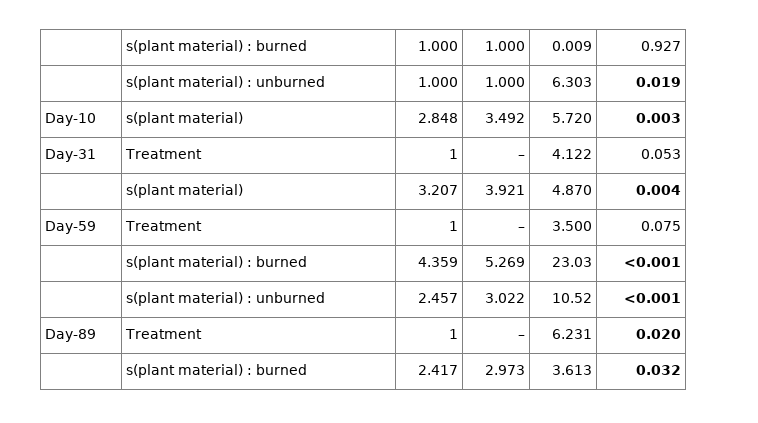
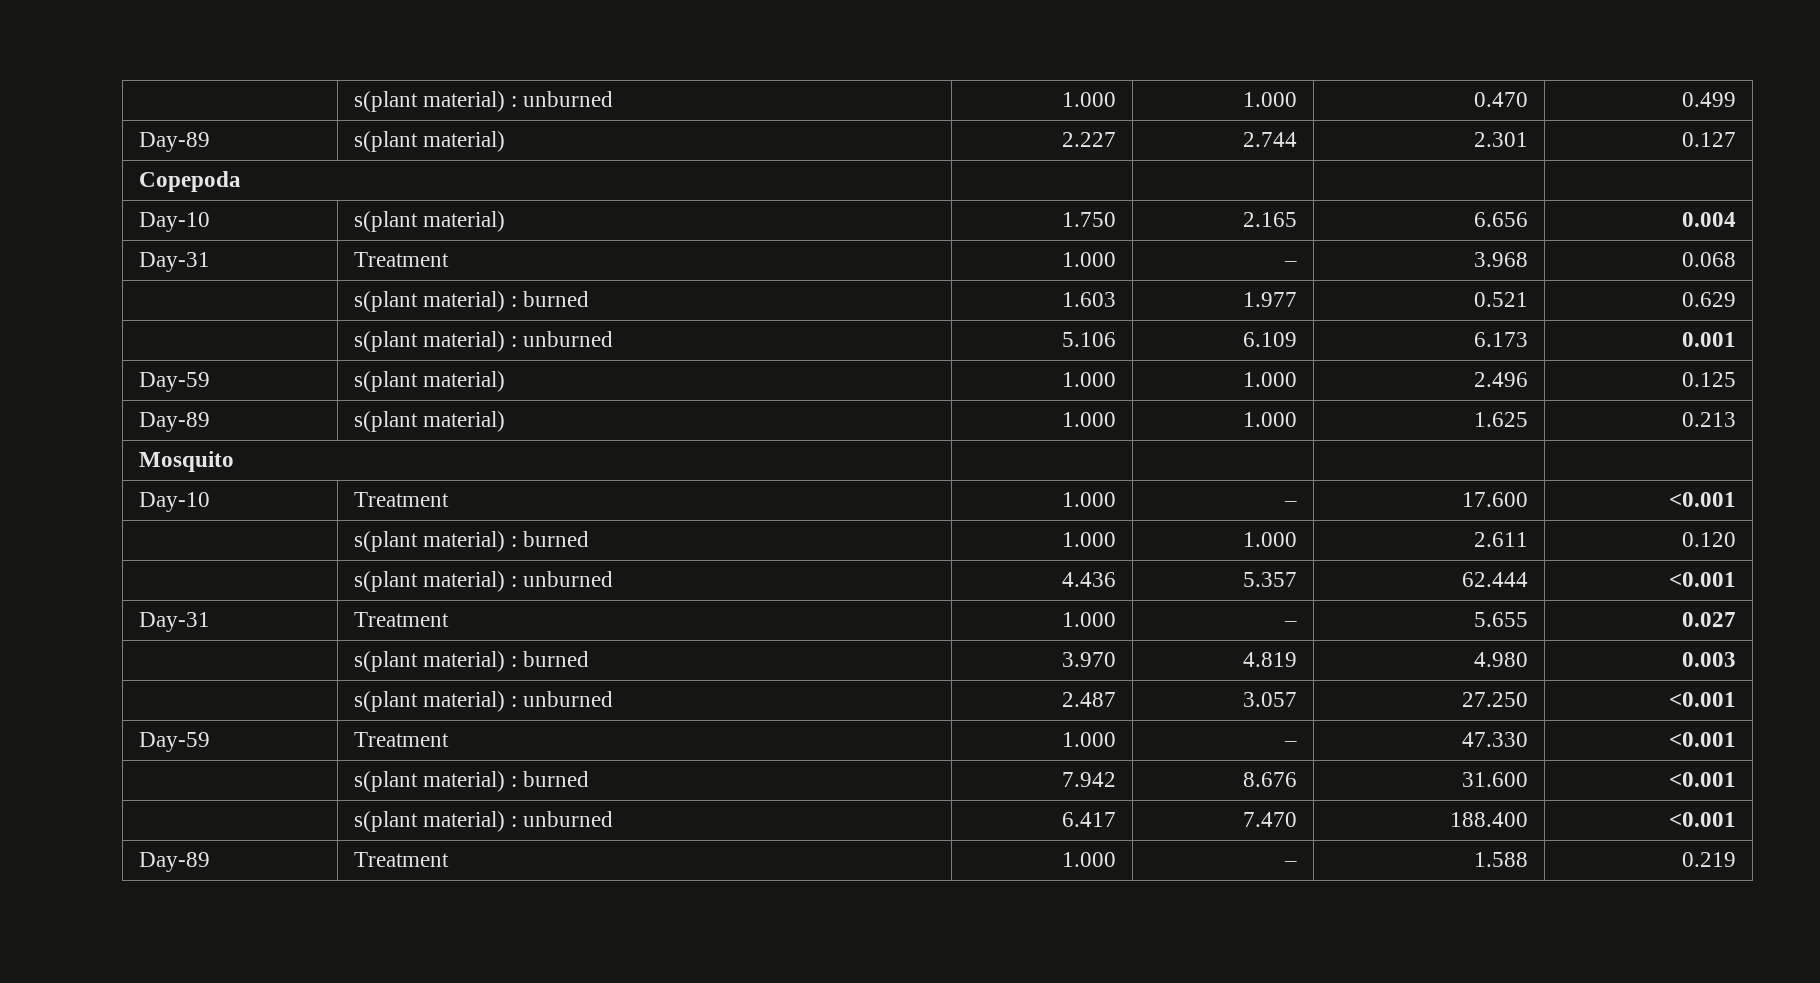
(126, 47) none -> [353,91,614,112] [1062,92,1117,107] [1243,92,1298,107] [1474,92,1529,107] [1682,92,1737,107] [138,132,210,152] [353,131,505,152] [1062,132,1117,147] [1243,132,1298,147] [1474,132,1529,147] [1682,132,1737,147] [138,171,241,192] [138,212,210,232] [353,211,505,232] [1062,212,1117,227] [1243,212,1298,227] [1474,212,1529,227] [1682,212,1737,227] [138,252,210,272] [353,252,449,267] [1062,252,1117,267] [1284,261,1298,267] [1474,252,1529,267] [1682,252,1737,267] [353,291,590,312] [1062,292,1117,307] [1243,292,1298,307] [1474,292,1529,307] [1682,292,1737,307] [353,331,614,352] [1062,332,1117,347] [1243,332,1298,347] [1474,332,1529,347] [1682,332,1737,347] [138,372,210,392] [353,371,505,392] [1062,372,1117,387] [1243,372,1298,387] [1474,372,1529,387] [1682,372,1737,387] [138,412,210,432] [353,411,505,432] [1062,412,1117,427] [1243,412,1298,427] [1474,412,1529,427] [1682,412,1737,427] [138,451,234,472] [138,492,210,512] [353,492,449,507] [1062,492,1117,507] [1284,501,1298,507] [1462,492,1529,507] [1669,492,1737,507] | s(plant material) : unburned | 1.000 | 1.000 | 0.470 | 0.499 // Day-89 | s(plant material) | 2.227 | 2.744 | 2.301 | 0.127 // Copepoda | | | | // Day-10 | s(plant material) | 1.750 | 2.165 | 6.656 | 0.004 // Day-31 | Treatment | 1.000 | – | 3.968 | 0.068 // | s(plant material) : burned | 1.603 | 1.977 | 0.521 | 0.629 // | s(plant material) : unburned | 5.106 | 6.109 | 6.173 | 0.001 // Day-59 | s(plant material) | 1.000 | 1.000 | 2.496 | 0.125 // Day-89 | s(plant material) | 1.000 | 1.000 | 1.625 | 0.213 // Mosquito | | | | // Day-10 | Treatment | 1.000 | – | 17.600 | <0.001 //
[551,41,592,51] [640,41,681,51] [126,76,326,90] [417,77,458,87] [484,77,525,87] [551,77,592,87] [635,77,681,87] [45,113,97,126] [126,112,244,126] [417,113,458,123] [484,113,525,123] [551,113,592,123] [635,113,681,123] [45,149,97,162] [125,149,203,159] [448,149,458,159] [517,155,525,159] [551,149,592,159] [640,149,681,159] [126,184,244,198] [417,185,458,195] [484,185,525,195] [551,185,592,195] [635,185,681,195] [45,221,97,234] [125,221,203,231] [448,221,458,231] [517,227,525,231] [551,221,592,231] [640,221,681,231] [126,256,308,270] [417,257,458,267] [484,257,525,267] [551,257,592,267] 0.009 | 0.927 // | s(plant material) : unburned | 1.000 | 1.000 | 6.303 | 0.019 // Day-10 | s(plant material) | 2.848 | 3.492 | 5.720 | 0.003 // Day-31 | Treatment | 1 | – | 4.122 | 0.053 // | s(plant material) | 3.207 | 3.921 | 4.870 | 0.004 // Day-59 | Treatment | 1 | – | 3.500 | 0.075 // | s(plant material) : burned | 4.359 | 5.269 | 23.03 -> [1474,532,1529,547] [1682,532,1737,547] [353,571,614,592] [1062,572,1117,587] [1243,572,1298,587] [1462,572,1529,587] [1669,572,1737,587] [138,612,210,632] [353,612,449,627] [1062,612,1117,627] [1284,621,1298,627] [1474,612,1529,627] [1682,612,1737,627] [353,651,590,672] [1062,652,1117,667] [1243,652,1298,667] [1474,652,1529,667] [1682,652,1737,667] [353,691,614,712] [1062,692,1117,707] [1243,692,1298,707] [1462,692,1529,707] [1669,692,1737,707] [138,732,210,752] [353,732,449,747] [1062,732,1117,747] [1284,741,1298,747] [1462,732,1529,747] [1669,732,1737,747] [353,771,590,792] [1062,772,1117,787] [1243,772,1298,787] [1462,772,1529,787] 2.611 | 0.120 // | s(plant material) : unburned | 4.436 | 5.357 | 62.444 | <0.001 // Day-31 | Treatment | 1.000 | – | 5.655 | 0.027 // | s(plant material) : burned | 3.970 | 4.819 | 4.980 | 0.003 // | s(plant material) : unburned | 2.487 | 3.057 | 27.250 | <0.001 // Day-59 | Treatment | 1.000 | – | 47.330 | <0.001 // | s(plant material) : burned | 7.942 | 8.676 | 31.600
[417,293,458,303] [484,293,525,303] [551,293,592,303] 2.457 | 3.022 | 10.52 -> [1062,812,1117,827] [1243,812,1298,827] [1450,812,1529,827] 6.417 | 7.470 | 188.400
[448,329,458,339] [517,335,525,339] [551,329,592,339] [635,329,681,339] [126,364,308,378] [417,365,458,375] [484,365,525,375] [551,365,592,375] [635,365,681,375] 1 | – | 6.231 | 0.020 // | s(plant material) : burned | 2.417 | 2.973 | 3.613 | 0.032 -> [1062,852,1117,867] [1284,861,1298,867] [1474,852,1529,867] [1682,852,1737,867] 1.000 | – | 1.588 | 0.219

